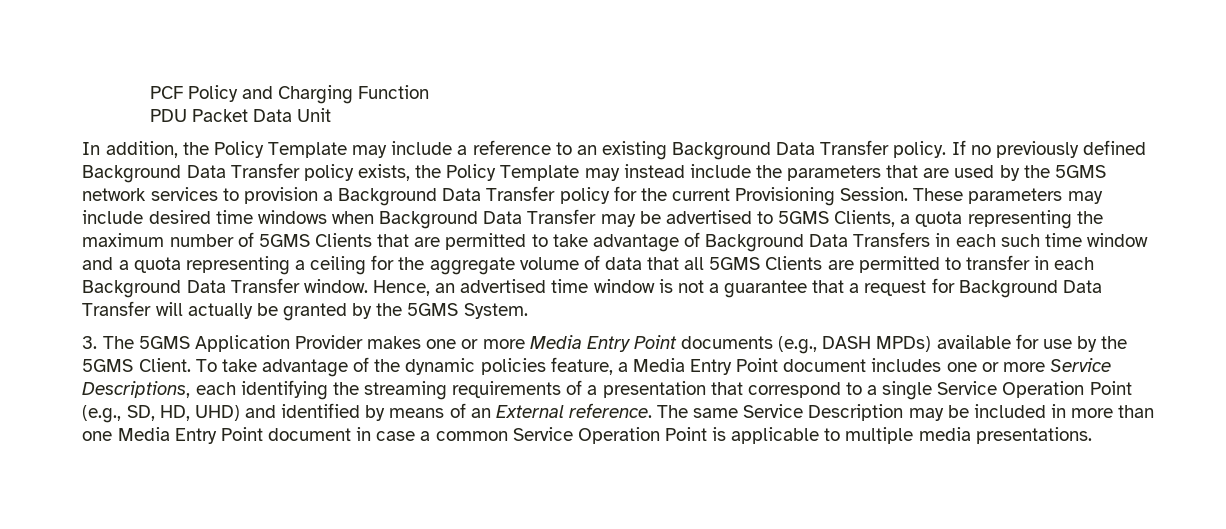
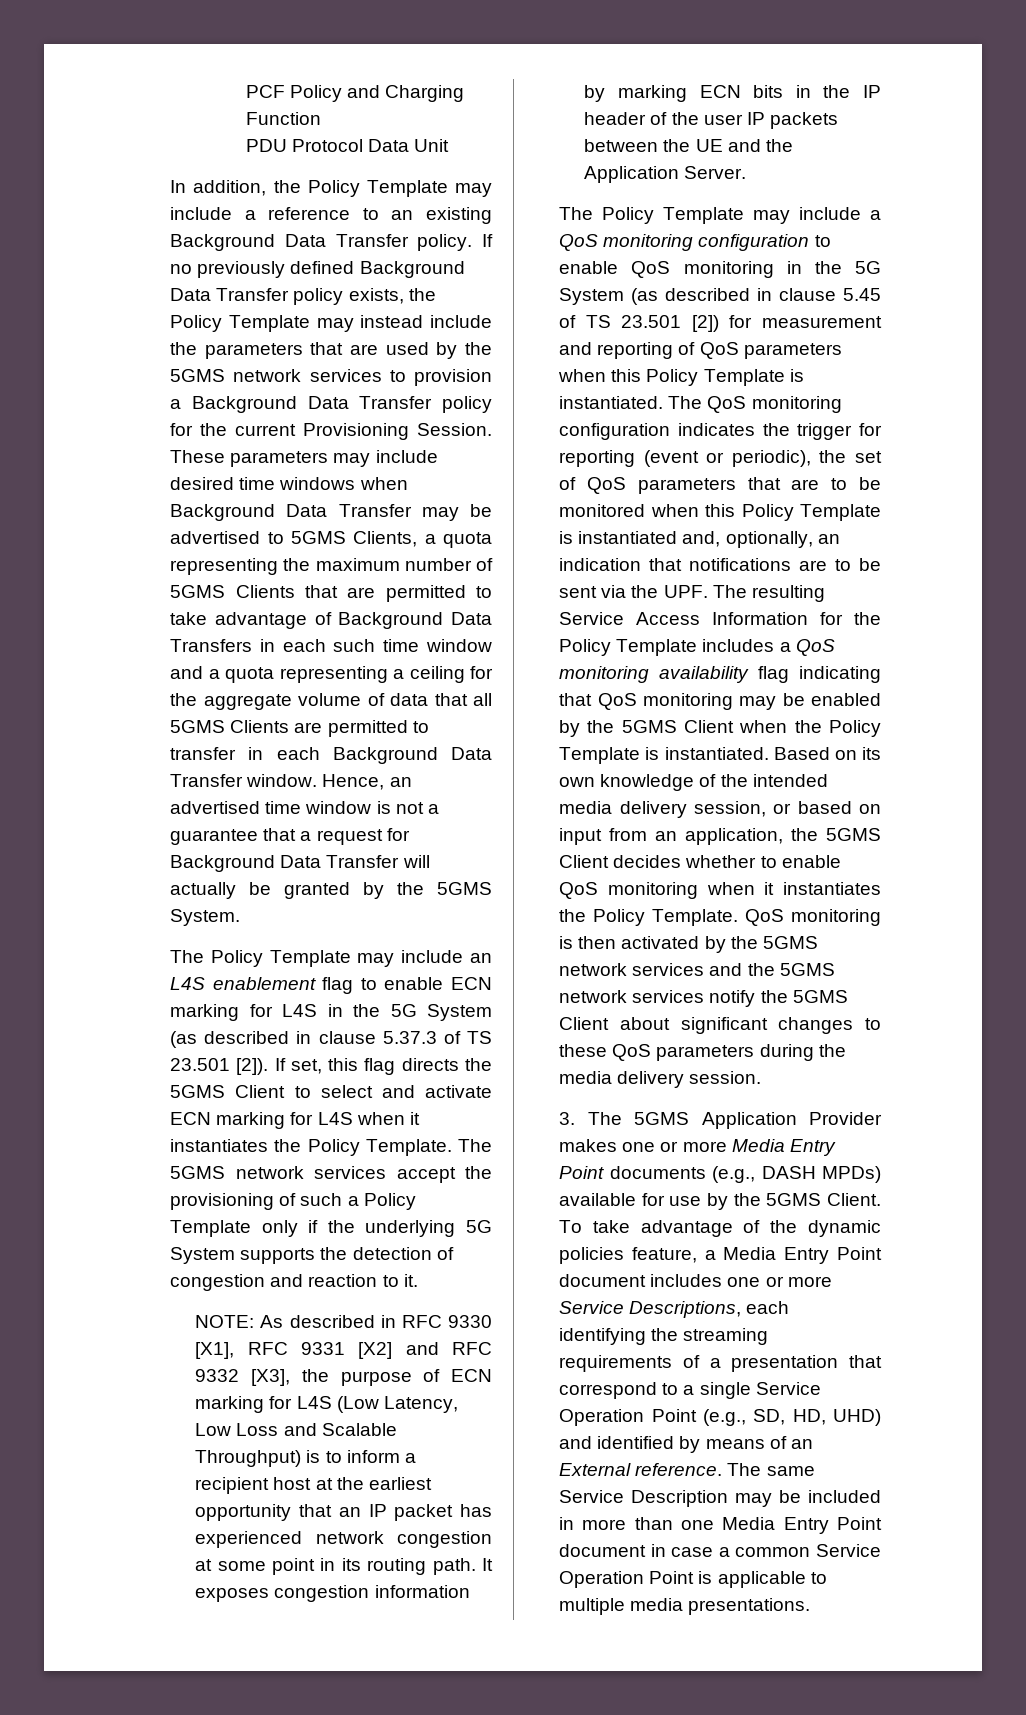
[191,109,248,122] Packet -> [291,139,363,152] Protocol
(528, 311) none -> [170,950,492,967] [170,977,492,994] [170,1004,492,1021] [170,1031,493,1048] [170,1058,492,1075] [170,1085,493,1098] [170,1112,420,1129] [170,1139,493,1156] [170,1166,493,1183] [170,1193,416,1210] [170,1220,492,1237] [170,1247,454,1264] [170,1274,418,1291] [195,1315,492,1328] [195,1342,492,1359] [195,1369,492,1386] [195,1396,458,1413] [195,1423,397,1436] [195,1450,416,1467] [195,1477,432,1494] [195,1504,492,1521] [195,1531,492,1548] [195,1558,493,1575] [195,1585,470,1602] [584,85,881,102] [584,112,838,129] [584,139,793,152] [584,166,747,183] [559,207,881,224] [559,234,831,251] [559,261,881,278] [559,288,881,305] [559,315,882,332] [559,342,842,359] [558,369,804,386] [559,396,842,413] [559,423,882,440] [559,450,882,467] [559,477,881,494] [559,504,881,521] [559,531,840,548] [559,558,881,571] [559,585,825,602] [559,612,881,625] [559,639,835,656] [559,666,881,683] [559,693,881,710] [559,720,881,737] [559,747,881,764] [559,774,828,791] [559,801,881,818] [559,828,881,845] [559,855,841,868] [559,882,881,899] [559,909,881,926] [559,936,818,953] [559,963,835,976] [559,990,848,1007] [559,1017,881,1034] [559,1044,846,1061] [559,1071,762,1088] // The Policy Template may include an L4S enablement flag to enable ECN marking for L4S in the 5G System (as described in clause 5.37.3 of TS 23.501 [2]). If set, this flag directs the 5GMS Client to select and activate ECN marking for L4S when it instantiates the Policy Template. The 5GMS network services accept the provisioning of such a Policy Template only if the underlying 5G System supports the detection of congestion and reaction to it. // NOTE: As described in RFC 9330 [X1], RFC 9331 [X2] and RFC 9332 [X3], the purpose of ECN marking for L4S (Low Latency, Low Loss and Scalable Throughput) is to inform a recipient host at the earliest opportunity that an IP packet has experienced network congestion at some point in its routing path. It exposes congestion information by marking ECN bits in the IP header of the user IP packets between the UE and the Application Server. // The Policy Template may include a QoS monitoring configuration to enable QoS monitoring in the 5G System (as described in clause 5.45 of TS 23.501 [2]) for measurement and reporting of QoS parameters when this Policy Template is instantiated. The QoS monitoring configuration indicates the trigger for reporting (event or periodic), the set of QoS parameters that are to be monitored when this Policy Template is instantiated and, optionally, an indication that notifications are to be sent via the UPF. The resulting Service Access Information for the Policy Template includes a QoS monitoring availability flag indicating that QoS monitoring may be enabled by the 5GMS Client when the Policy Template is instantiated. Based on its own knowledge of the intended media delivery session, or based on input from an application, the 5GMS Client decides whether to enable QoS monitoring when it instantiates the Policy Template. QoS monitoring is then activated by the 5GMS network services and the 5GMS network services notify the 5GMS Client about significant changes to these QoS parameters during the media delivery session.

